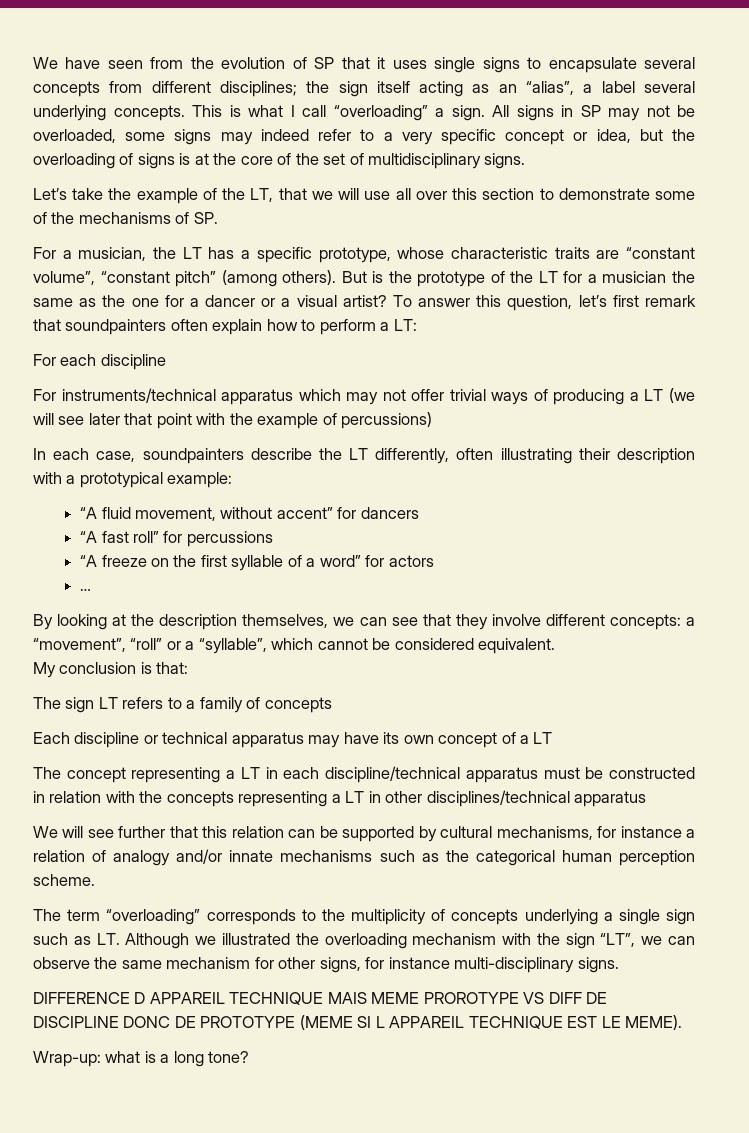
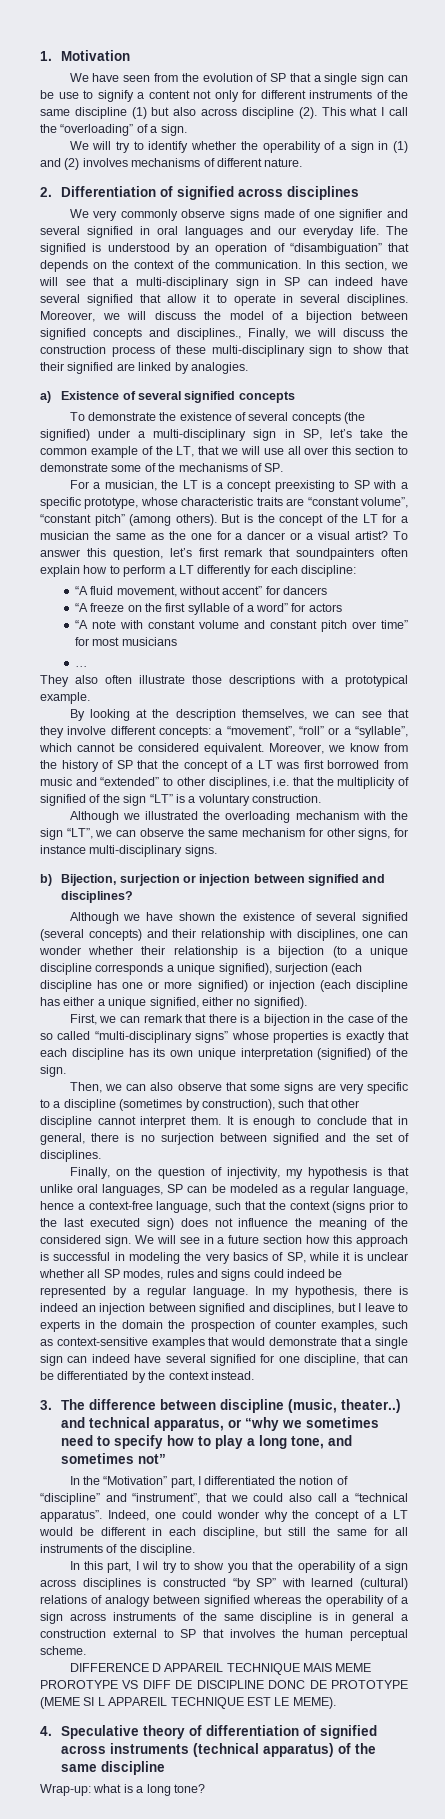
(33, 63) none -> [40,50,131,61] 1. Motivation //
[377,57,696,73] [33,81,695,97] [33,105,695,121] [33,129,695,145] [33,153,526,169] [33,188,67,200] it uses single signs to encapsulate several concepts from different disciplines; the sign itself acting as an “alias”, a label several underlying concepts. This is what I call “overloading” a sign. All signs in SP may not be overloaded, some signs may indeed refer to a very specific concept or idea, but the overloading of signs is at the core of the set of multidisciplinary signs. // Let’s -> [313,73,409,85] [40,90,408,102] [40,107,408,119] [40,124,187,136] [69,141,408,153] [40,158,303,170] [40,186,360,200] [69,209,408,221] [40,226,408,238] [40,243,409,255] [40,260,408,272] [39,277,408,289] [40,294,408,306] [40,311,408,323] [40,328,408,340] [40,345,409,357] [40,362,248,374] [40,391,295,403] [69,412,366,424] [40,429,352,441] a single sign can be use to signify a content not only for different instruments of the same discipline (1) but also across discipline (2). This what I call the “overloading” of a sign. // We will try to identify whether the operability of a sign in (1) and (2) involves mechanisms of different nature. // 2. Differentiation of signified across disciplines // We very commonly observe signs made of one signifier and several signified in oral languages and our everyday life. The signified is understood by an operation of “disambiguation” that depends on the context of the communication. In this section, we will see that a multi-disciplinary sign in SP can indeed have several signified that allow it to operate in several disciplines. Moreover, we will discuss the model of a bijection between signified concepts and disciplines., Finally, we will discuss the construction process of these multi-disciplinary sign to show that their signified are linked by analogies. // a) Existence of several signified concepts // To demonstrate the existence of several concepts (the signified) under a multi-disciplinary sign in SP, let’s
(132, 194) none -> [40,448,87,455] common
[208,247,235,259] has -> [202,480,397,492] is a concept preexisting to SP with
[417,271,486,287] prototype -> [279,514,324,526] concept
[393,319,417,331] [33,354,166,370] [33,388,696,405] [33,412,433,429] [33,448,695,464] [33,472,233,488] LT: // For each discipline // For instruments/technical apparatus which may not offer trivial ways of producing a LT (we will see later that point with the example of percussions) // In each case, soundpainters describe the LT differently, often illustrating their description with a prototypical example: -> [178,565,357,577] LT differently for each discipline:
[80,531,273,547] // “A fast roll” for percussions -> (328, 590) none
[80,589,92,591] … -> [74,620,409,632] [74,637,177,646] [74,666,88,667] [40,675,408,687] [40,692,90,704] “A note with constant volume and constant pitch over time” for most musicians // … // They also often illustrate those descriptions with a prototypical example.
[33,662,189,678] [33,697,332,713] [33,732,553,748] [33,766,695,783] [33,790,647,807] [33,826,696,842] [33,849,695,866] [33,874,95,886] [33,909,695,925] [33,933,120,945] // My conclusion is that: // The sign LT refers to a family of concepts // Each discipline or technical apparatus may have its own concept of a LT // The concept representing a LT in each discipline/technical apparatus must be constructed in relation with the concepts representing a LT in other disciplines/technical apparatus // We will see further that this relation can be supported by cultural mechanisms, for instance a relation of analogy and/or innate mechanisms such as the categorical human perception scheme. // The term “overloading” corresponds to the multiplicity of concepts underlying a single sign such as LT. -> [269,743,408,754] [40,760,409,772] [40,777,409,789] [40,794,321,806] Moreover, we know from the history of SP that the concept of a LT was first borrowed from music and “extended” to other disciplines, i.e. that the multiplicity of signified of the sign “LT” is a voluntary construction. //
(619, 965) none -> [40,874,386,886] [61,891,134,903] [69,912,408,924] [40,929,408,941] [39,946,409,958] [40,963,363,975] [40,980,408,992] [40,997,307,1009] [69,1014,408,1026] [40,1031,409,1043] [40,1048,408,1060] [40,1065,66,1077] [69,1082,409,1094] [40,1099,359,1111] [40,1116,408,1128] [40,1133,409,1145] [40,1150,101,1162] [69,1167,410,1179] [40,1184,409,1196] [40,1201,409,1213] [40,1218,408,1230] [40,1235,409,1247] [40,1252,408,1264] [39,1269,343,1281] [40,1286,408,1298] [40,1303,408,1315] [40,1320,408,1332] [40,1337,408,1349] [40,1354,408,1366] [40,1371,254,1383] [40,1399,402,1413] [61,1417,380,1431] [61,1435,353,1449] [61,1453,167,1464] [69,1476,348,1488] [40,1493,409,1505] [40,1510,408,1522] [39,1527,409,1539] [40,1544,196,1556] [69,1561,408,1573] [40,1578,408,1590] [40,1595,408,1607] [40,1612,408,1624] [40,1629,408,1641] [40,1646,86,1655] // b) Bijection, surjection or injection between signified and disciplines? // Although we have shown the existence of several signified (several concepts) and their relationship with disciplines, one can wonder whether their relationship is a bijection (to a unique discipline corresponds a unique signified), surjection (each discipline has one or more signified) or injection (each discipline has either a unique signified, either no signified). // First, we can remark that there is a bijection in the case of the so called “multi-disciplinary signs” whose properties is exactly that each discipline has its own unique interpretation (signified) of the sign. // Then, we can also observe that some signs are very specific to a discipline (sometimes by construction), such that other discipline cannot interpret them. It is enough to conclude that in general, there is no surjection between signified and the set of disciplines. // Finally, on the question of injectivity, my hypothesis is that unlike oral languages, SP can be modeled as a regular language, hence a context-free language, such that the context (signs prior to the last executed sign) does not influence the meaning of the considered sign. We will see in a future section how this approach is successful in modeling the very basics of SP, while it is unclear whether all SP modes, rules and signs could indeed be represented by a regular language. In my hypothesis, there is indeed an injection between signified and disciplines, but I leave to experts in the domain the prospection of counter examples, such as context-sensitive examples that would demonstrate that a single sign can indeed have several signified for one discipline, that can be differentiated by the context instead. // 3. The difference between discipline (music, theater..) and technical apparatus, or “why we sometimes need to specify how to play a long tone, and sometimes not” // In the “Motivation” part, I differentiated the notion of “discipline” and “instrument”, that we could also call a “technical apparatus”. Indeed, one could wonder why the concept of a LT would be different in each discipline, but still the same for all instruments of the discipline. // In this part, I wil try to show you that the operability of a sign across disciplines is constructed “by SP” with learned (cultural) relations of analogy between signified whereas the operability of a sign across instruments of the same discipline is in general a construction external to SP that involves the human perceptual scheme.
(683, 1022) none -> [40,1725,378,1739] [61,1743,377,1757] [61,1761,166,1775] // 4. Speculative theory of differentiation of signified across instruments (technical apparatus) of the same discipline

